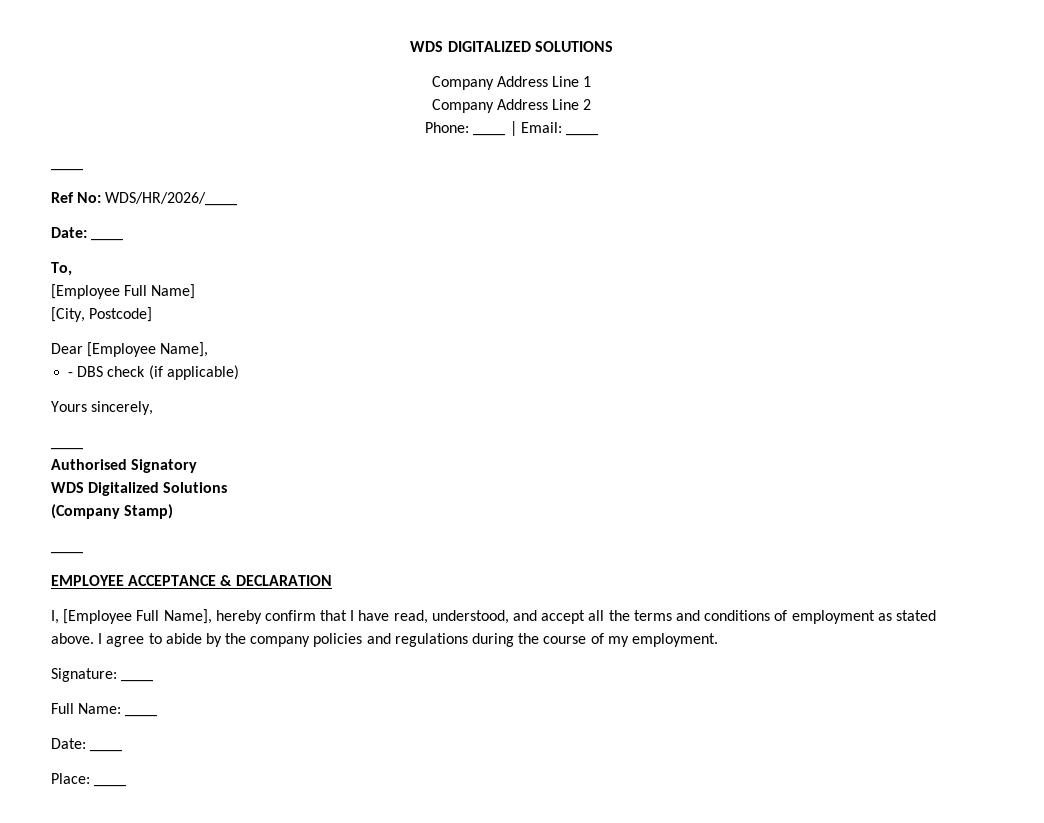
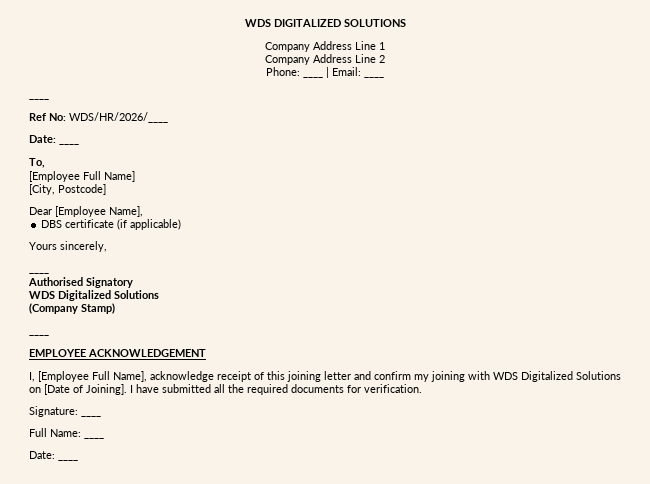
[68,366,146,377] - DBS check -> [41,219,115,228] DBS certificate
[128,575,332,586] ACCEPTANCE & DECLARATION -> [88,349,206,357] ACKNOWLEDGEMENT
[215,610,936,624] [51,633,718,647] hereby confirm that I have read, understood, and accept all the terms and conditions of employment as stated above. I agree to abide by the company policies and regulations during the course of my employment. -> [150,371,621,382] [29,384,422,395] acknowledge receipt of this joining letter and confirm my joining with WDS Digitalized Solutions on [Date of Joining]. I have submitted all the required documents for verification.
[51,773,90,784] [94,784,127,787] // Place: ____ -> (78, 460) none

